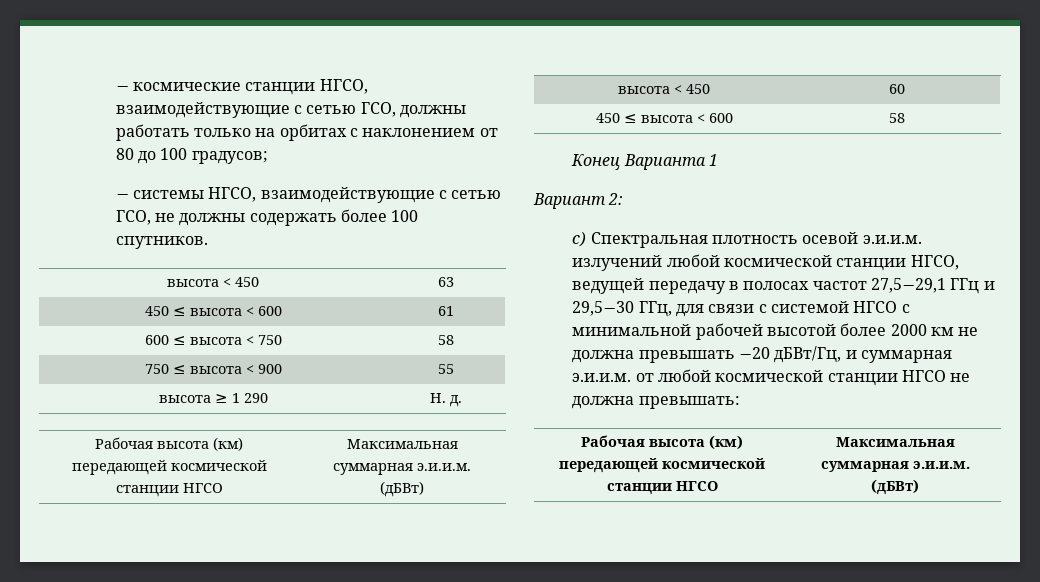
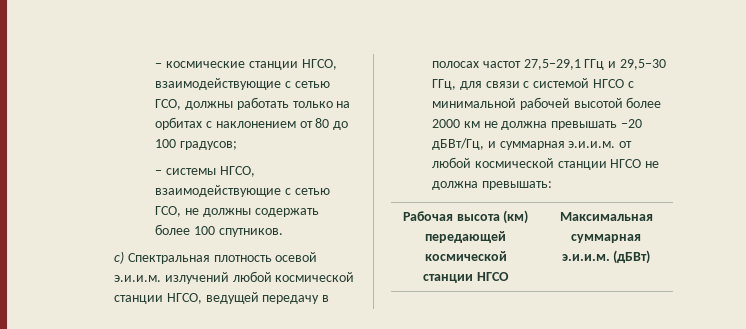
[167,277,259,287] [438,277,454,287] [144,306,282,316] [438,306,454,316] [144,335,282,345] [438,335,454,345] [144,364,282,374] [438,364,454,374] [158,393,268,403] [430,393,462,407] [95,437,243,451] [71,460,267,475] [115,483,223,497] [346,439,458,449] [333,463,471,475] [380,481,424,497] [618,84,710,94] [889,84,905,94] [595,113,733,123] [889,113,905,123] [571,154,719,170] [533,193,624,209] // высота < 450 | 63 // 450 ≤ высота < 600 | 61 // 600 ≤ высота < 750 | 58 // 750 ≤ высота < 900 | 55 // высота ≥ 1 290 | Н. д. // Рабочая высота (км) передающей космической станции НГСО | Максимальная суммарная э.и.и.м. (дБВт) // высота < 450 | 60 // 450 ≤ высота < 600 | 58 // Конец Варианта 1 // Вариант 2: -> (283, 232) none

